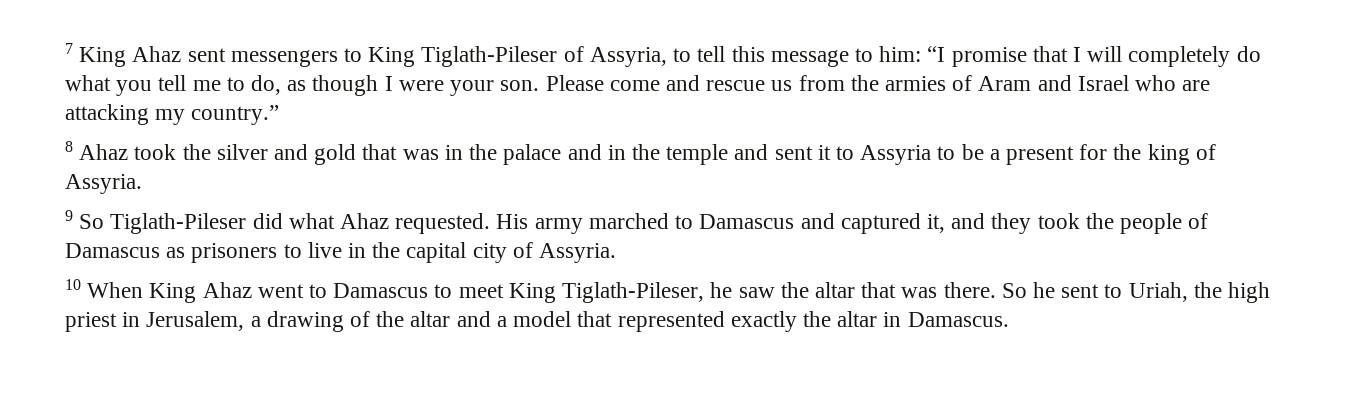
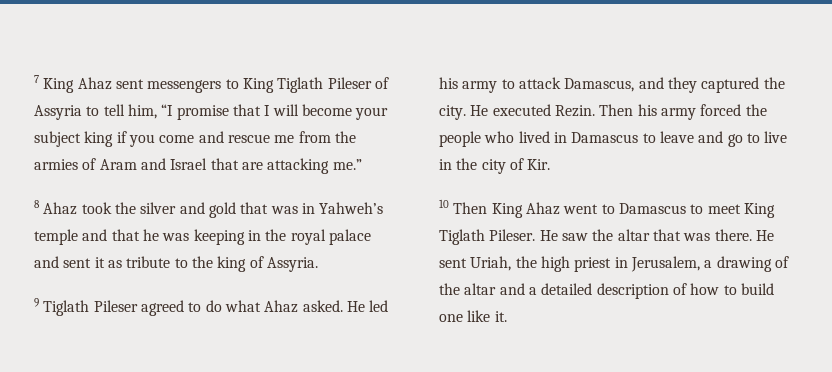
[421,46,922,67] Tiglath-Pileser of Assyria, to tell this message to him: -> [277,77,389,93] [34,104,157,120] Tiglath Pileser of Assyria to tell him,
[1128,46,1261,67] [65,75,604,96] completely do what you tell me to do, as though I were your son. Please -> [301,104,389,120] [34,131,155,147] become your subject king if you
[771,80,793,91] us -> [274,135,295,143] me
[1135,75,1177,91] who -> [210,158,239,170] that
[155,105,280,125] my country.” -> [332,159,362,170] me.”
[469,144,1108,165] the palace and in the temple and sent it to Assyria to be a present for -> [319,202,384,214] [34,229,371,245] [34,256,188,268] Yahweh’s temple and that he was keeping in the royal palace and sent it as tribute to
[79,213,1209,234] [65,243,278,263] So Tiglath-Pileser did what Ahaz requested. His army marched to Damascus and captured it, and they took the people of Damascus as prisoners -> [43,300,389,316] [439,77,785,93] [439,104,767,120] [439,131,743,147] Tiglath Pileser agreed to do what Ahaz asked. He led his army to attack Damascus, and they captured the city. He executed Rezin. Then his army forced the people who lived in Damascus to leave and go
[406,242,467,263] capital -> (478, 164) none
[539,243,617,263] Assyria. -> [527,159,551,170] Kir.
[87,282,144,298] When -> [453,202,488,214] Then
[562,282,733,303] Tiglath-Pileser, he -> [439,229,558,245] Tiglath Pileser. He
[1001,282,1123,298] So he sent to -> [755,230,774,241] [439,258,467,268] He sent
[513,311,1009,332] model that represented exactly the altar in Damascus. -> [541,283,774,299] [439,310,507,322] detailed description of how to build one like it.

